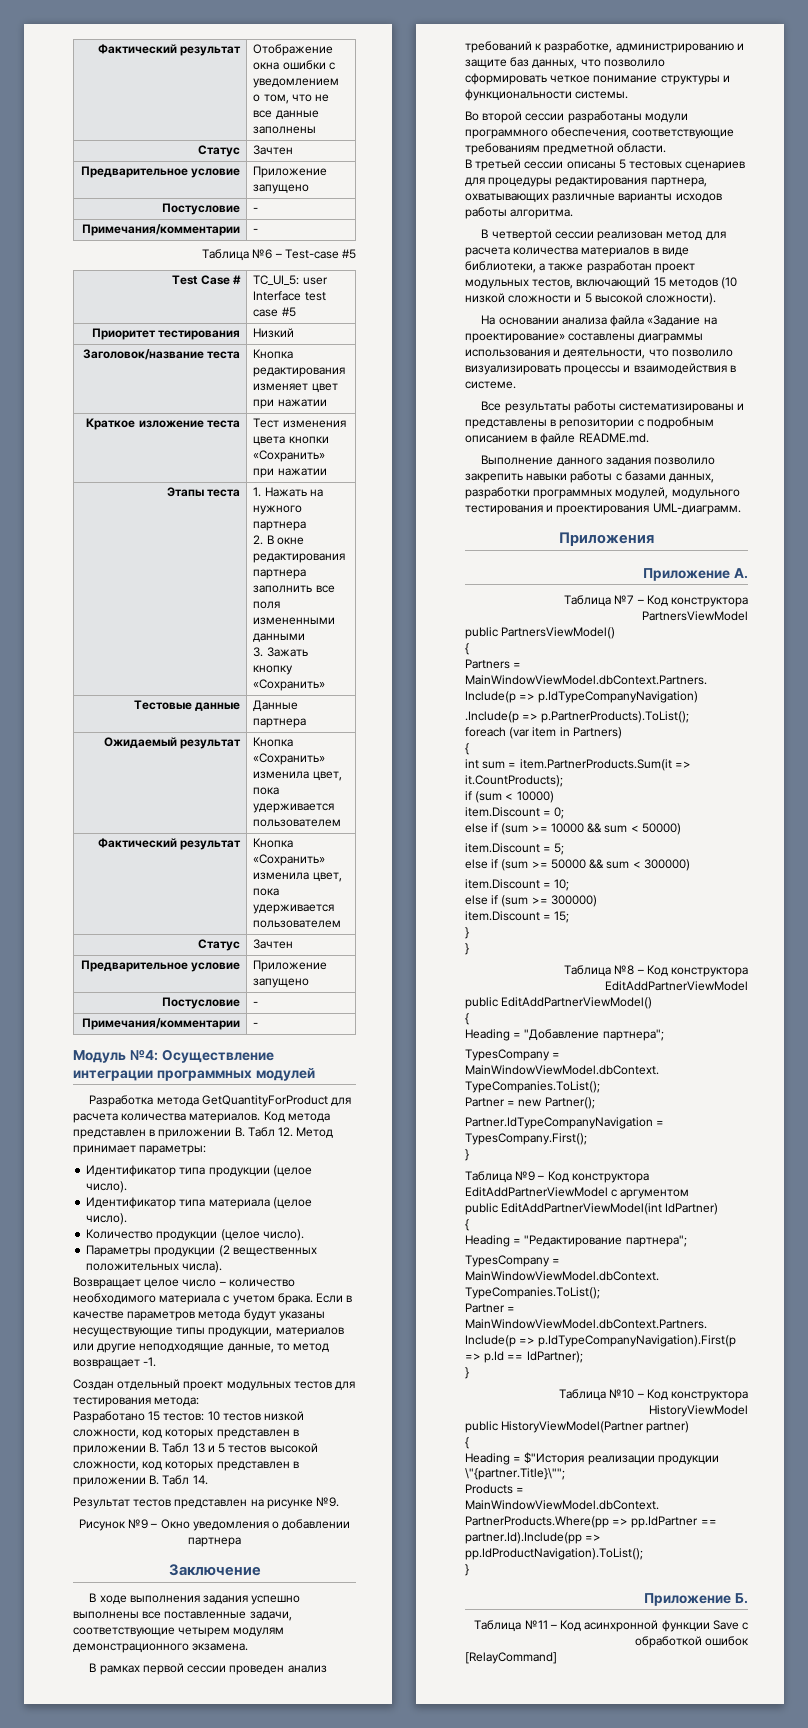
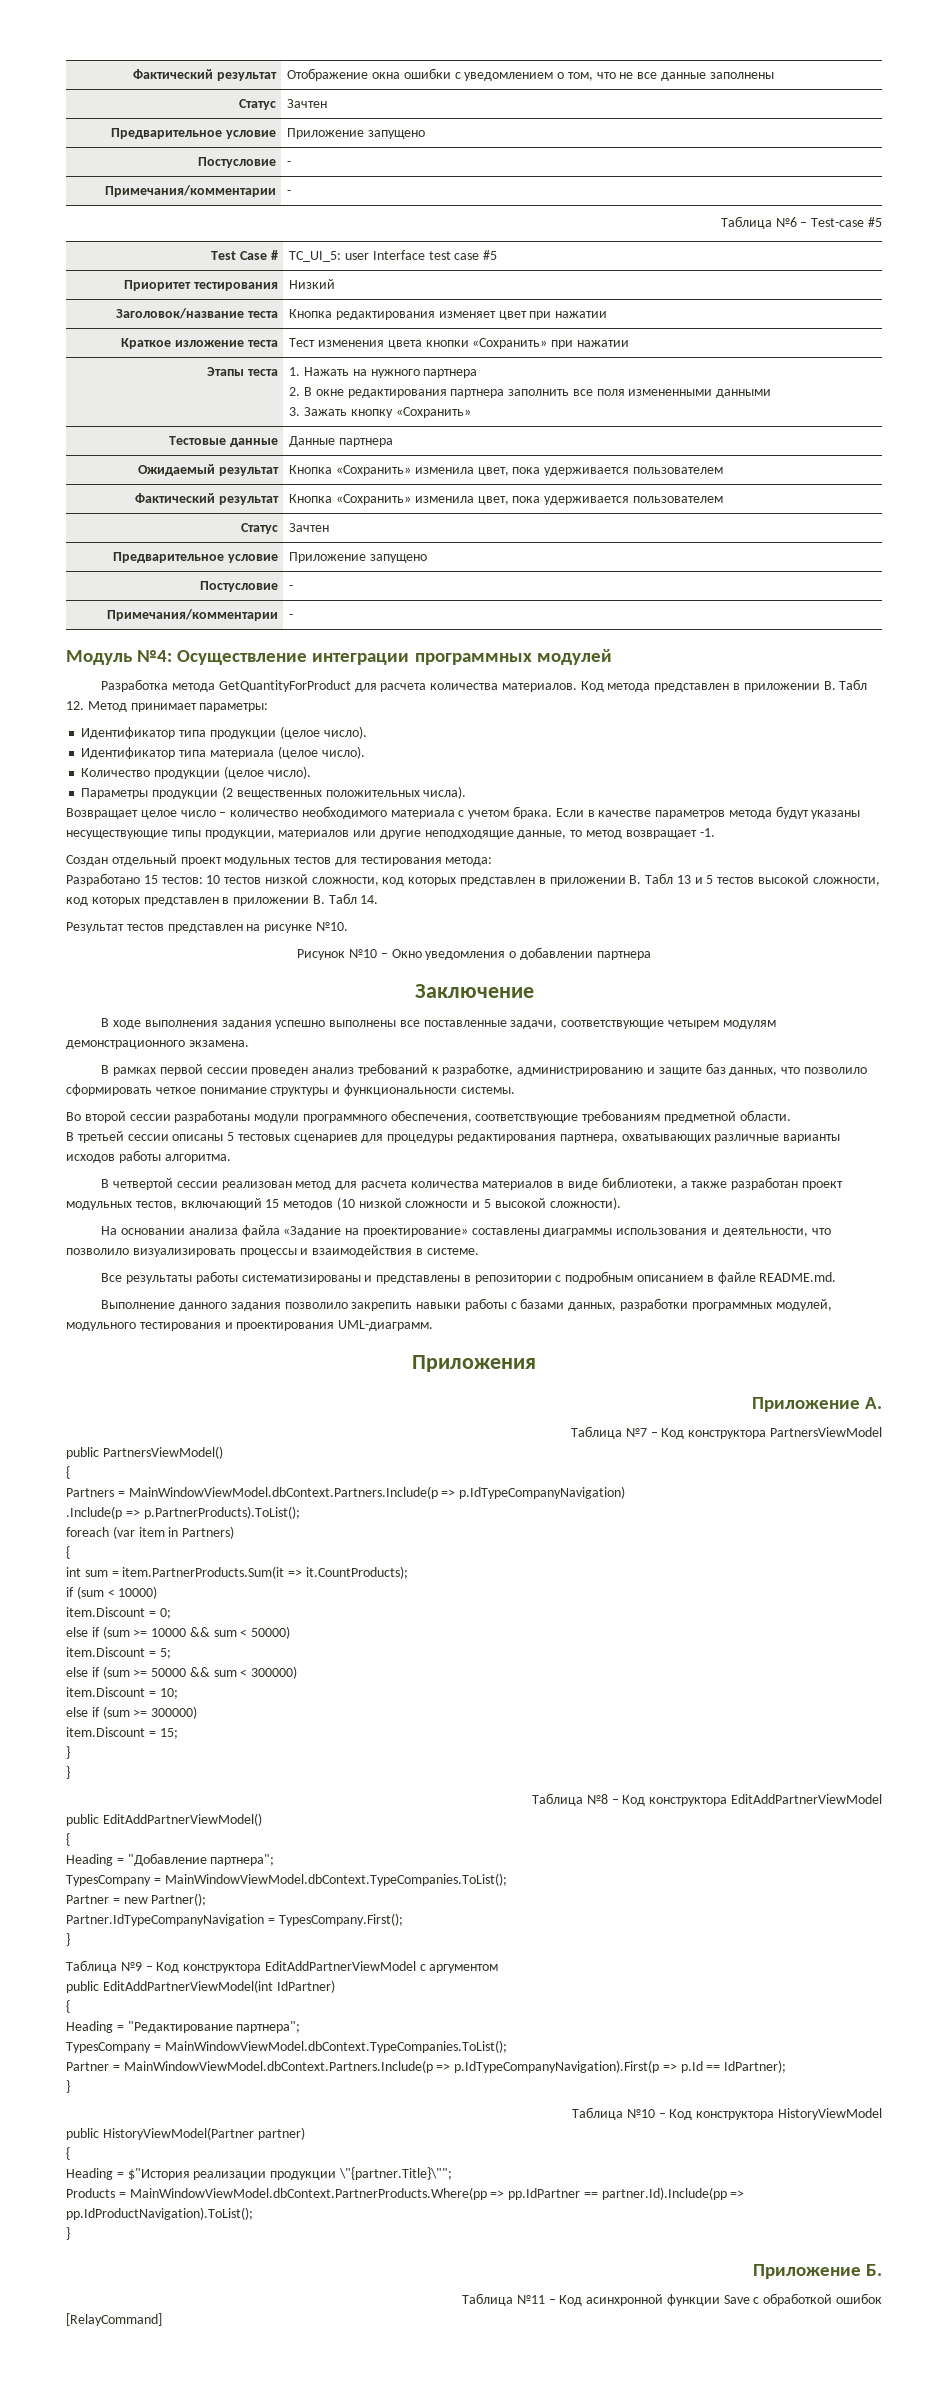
[316,1497,340,1507] №9. -> [315,922,348,931] №10.
[128,1519,149,1529] №9 -> [349,949,378,958] №10

